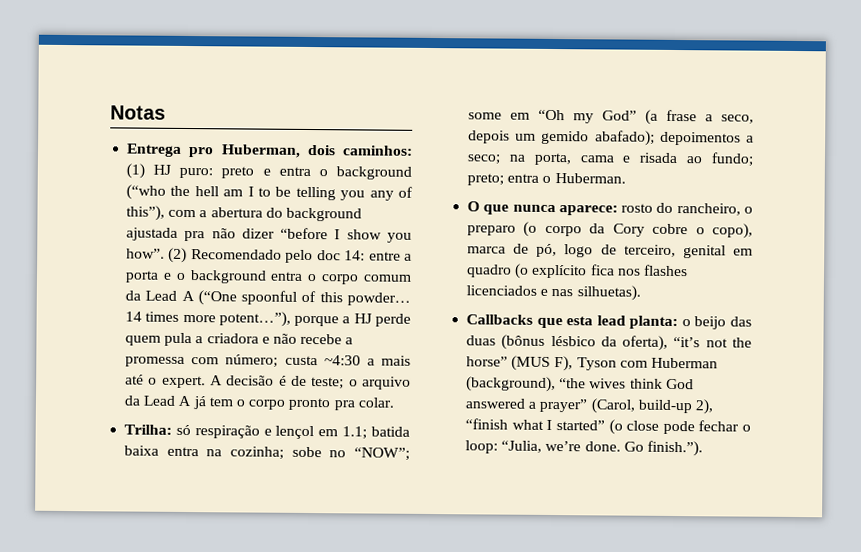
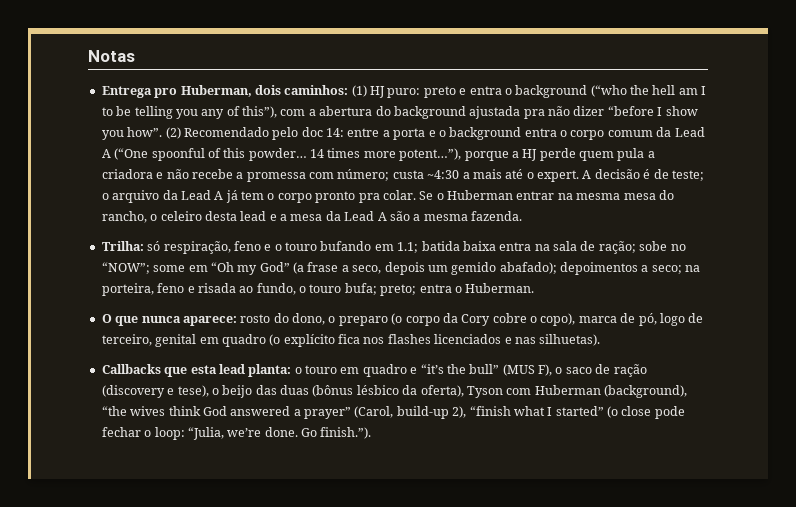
[124,424,315,440] // Trilha: só respiração e lençol -> [419,190,674,200] [101,211,522,223] [101,241,372,254] Se o Huberman entrar na mesma mesa do rancho, o celeiro desta lead e a mesa da Lead A são a mesma fazenda. // Trilha: só respiração, feno e o touro bufando
[230,446,285,460] cozinha; -> [553,241,636,254] sala de ração;
[533,152,614,166] porta, cama -> [101,283,185,296] porteira, feno
[711,152,754,167] fundo; -> [256,283,377,295] fundo, o touro bufa;
[676,203,741,216] rancheiro, -> [292,313,325,325] dono,
(691, 323) none -> [305,364,647,377] [101,385,219,398] touro em quadro e “it’s the bull” (MUS F), o saco de ração (discovery e tese), o
[673,336,752,348] [466,355,574,372] “it’s not the horse” (MUS F), -> (464, 391) none

